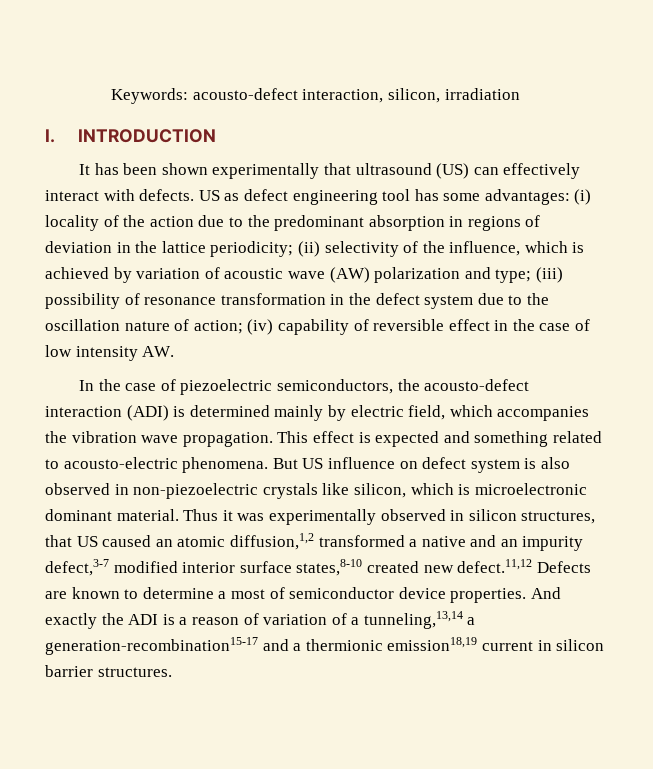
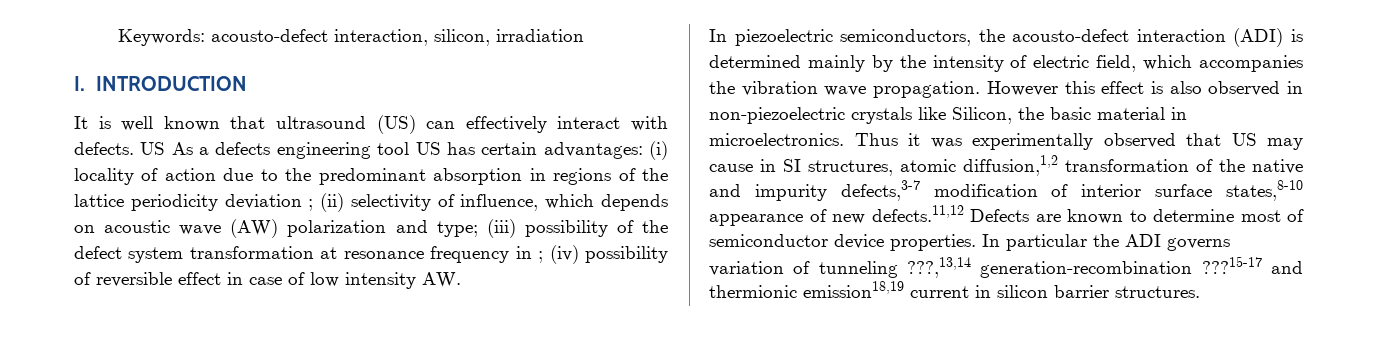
[94,163,320,179] has been shown experimentally -> [98,116,220,131] is well known
[224,189,481,205] as defect engineering tool has some -> [171,142,538,159] As a defects engineering tool US has certain
[123,215,146,227] the -> (159, 174) none
[45,241,294,257] deviation in the lattice periodicity; -> [642,168,668,181] [74,194,314,211] the lattice periodicity deviation ;
[422,241,445,253] the -> (455, 200) none
[572,242,585,253] [45,267,220,283] is achieved by variation of -> [601,194,668,211] [74,225,95,233] depends on
[144,293,549,309] [45,319,349,335] resonance transformation in the defect system due to the oscillation nature of action; (iv) capability -> [642,220,669,233] [74,245,669,264] the defect system transformation at resonance frequency in ; (iv) possibility
[512,319,535,331] the -> (243, 278) none
[98,379,176,391] the case of -> (727, 35) none
(346, 413) none -> [899,55,1028,72] the intensity of
[277,431,602,447] [45,457,520,473] This effect is expected and something related to acousto-electric phenomena. But US influence on defect system -> [986,81,1145,96] However this effect
[353,483,587,498] [45,509,179,521] silicon, which is microelectronic dominant material. -> [952,107,1187,124] [709,133,844,146] Silicon, the basic material in microelectronics.
[450,509,596,524] [45,533,584,551] [45,559,533,576] in silicon structures, that US caused an atomic diffusion,1,2 transformed a native and an impurity defect,3-7 modified interior surface states,8-10 created new defect.11,12 -> [1186,133,1303,150] [709,155,1303,176] [709,180,1303,201] [709,205,964,226] that US may cause in SI structures, atomic diffusion,1,2 transformation of the native and impurity defects,3-7 modification of interior surface states,8-10 appearance of new defects.11,12
[218,591,227,599] a -> (1234, 215) none
[530,587,561,599] [45,611,476,629] [45,637,302,655] And exactly the ADI is a reason of variation of a tunneling,13,14 a generation-recombination15-17 and a -> [982,234,1230,251] [709,256,1303,278] In particular the ADI governs variation of tunneling ???,13,14 generation-recombination ???15-17 and

